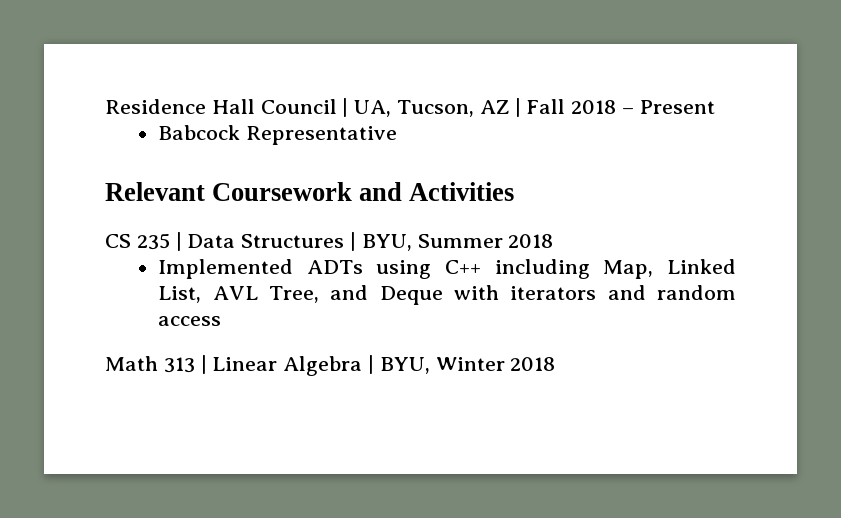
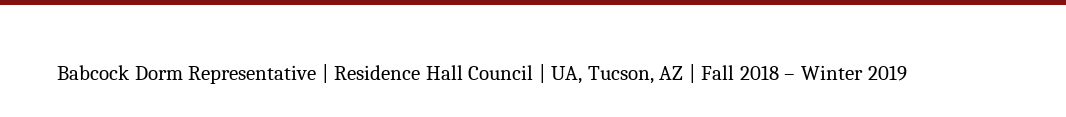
(105, 106) none -> [57,64,329,84] Babcock Dorm Representative |
[639,100,715,114] [158,125,397,145] [105,182,515,201] [105,232,554,251] [158,259,736,279] [158,285,736,305] [158,316,222,326] [105,355,556,376] Present // Babcock Representative // Relevant Coursework and Activities // CS 235 | Data Structures | BYU, Summer 2018 // Implemented ADTs using C++ including Map, Linked List, AVL Tree, and Deque with iterators and random access // Math 313 | Linear Algebra | BYU, Winter 2018 -> [801,65,907,81] Winter 2019

